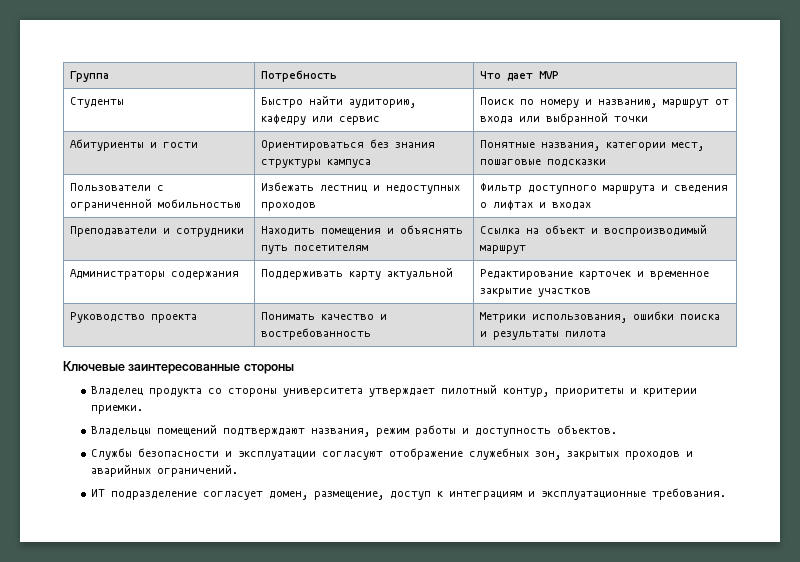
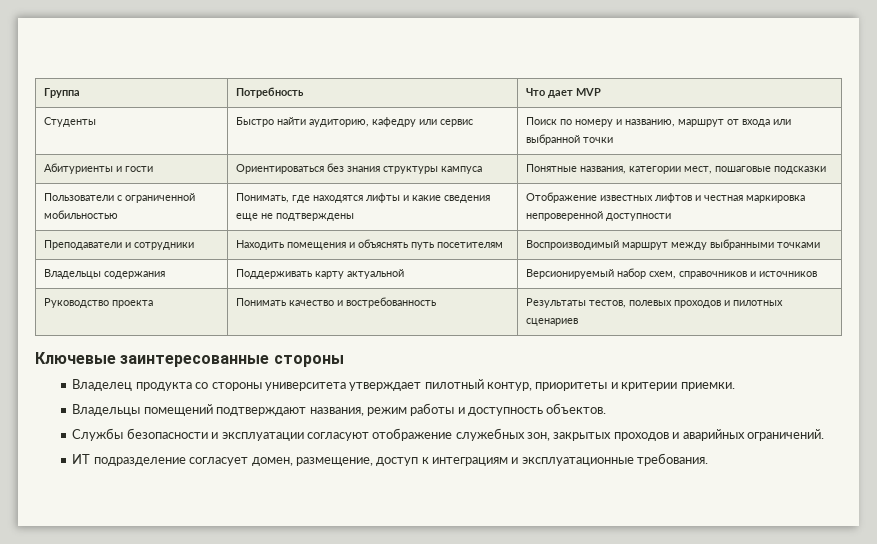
[261,182,461,194] [261,202,317,211] [480,183,729,194] [480,200,592,210] Избежать лестниц и недоступных проходов | Фильтр доступного маршрута и сведения о лифтах и входах -> [236,193,491,203] [236,213,355,221] [526,192,806,203] [526,211,672,221] Понимать, где находятся лифты и какие сведения еще не подтверждены | Отображение известных лифтов и честная маркировка непроверенной доступности
[480,224,708,237] [480,245,527,254] [70,269,240,280] [261,267,454,280] [480,269,710,280] [480,288,592,297] Ссылка на объект и воспроизводимый маршрут // Администраторы содержания | Поддерживать карту актуальной | Редактирование карточек и временное закрытие участков -> [526,239,821,250] [44,269,166,279] [236,269,405,279] [526,268,818,279] Воспроизводимый маршрут между выбранными точками // Владельцы содержания | Поддерживать карту актуальной | Версионируемый набор схем, справочников и источников
[480,311,721,323] [480,331,607,340] Метрики использования, ошибки поиска и результаты пилота -> [526,298,784,308] [526,318,579,326] Результаты тестов, полевых проходов и пилотных сценариев

